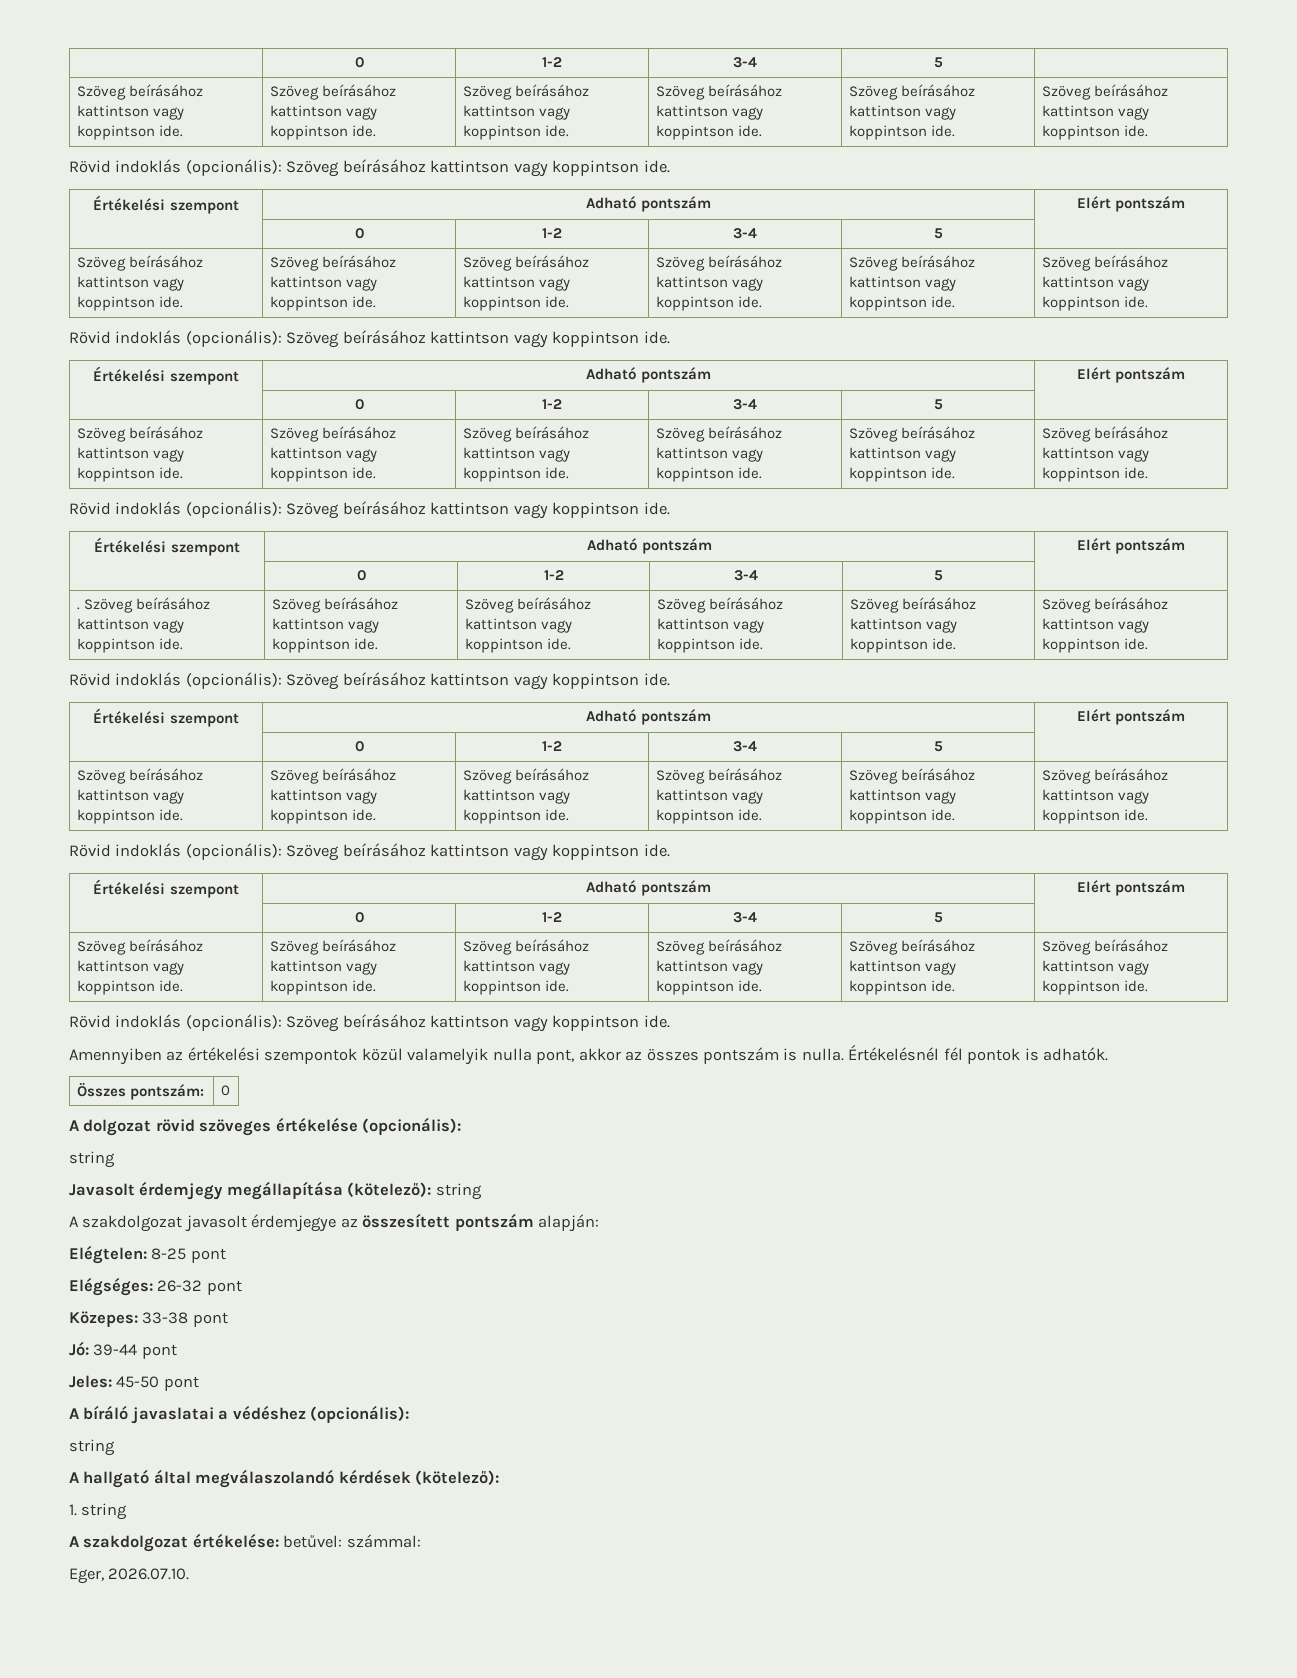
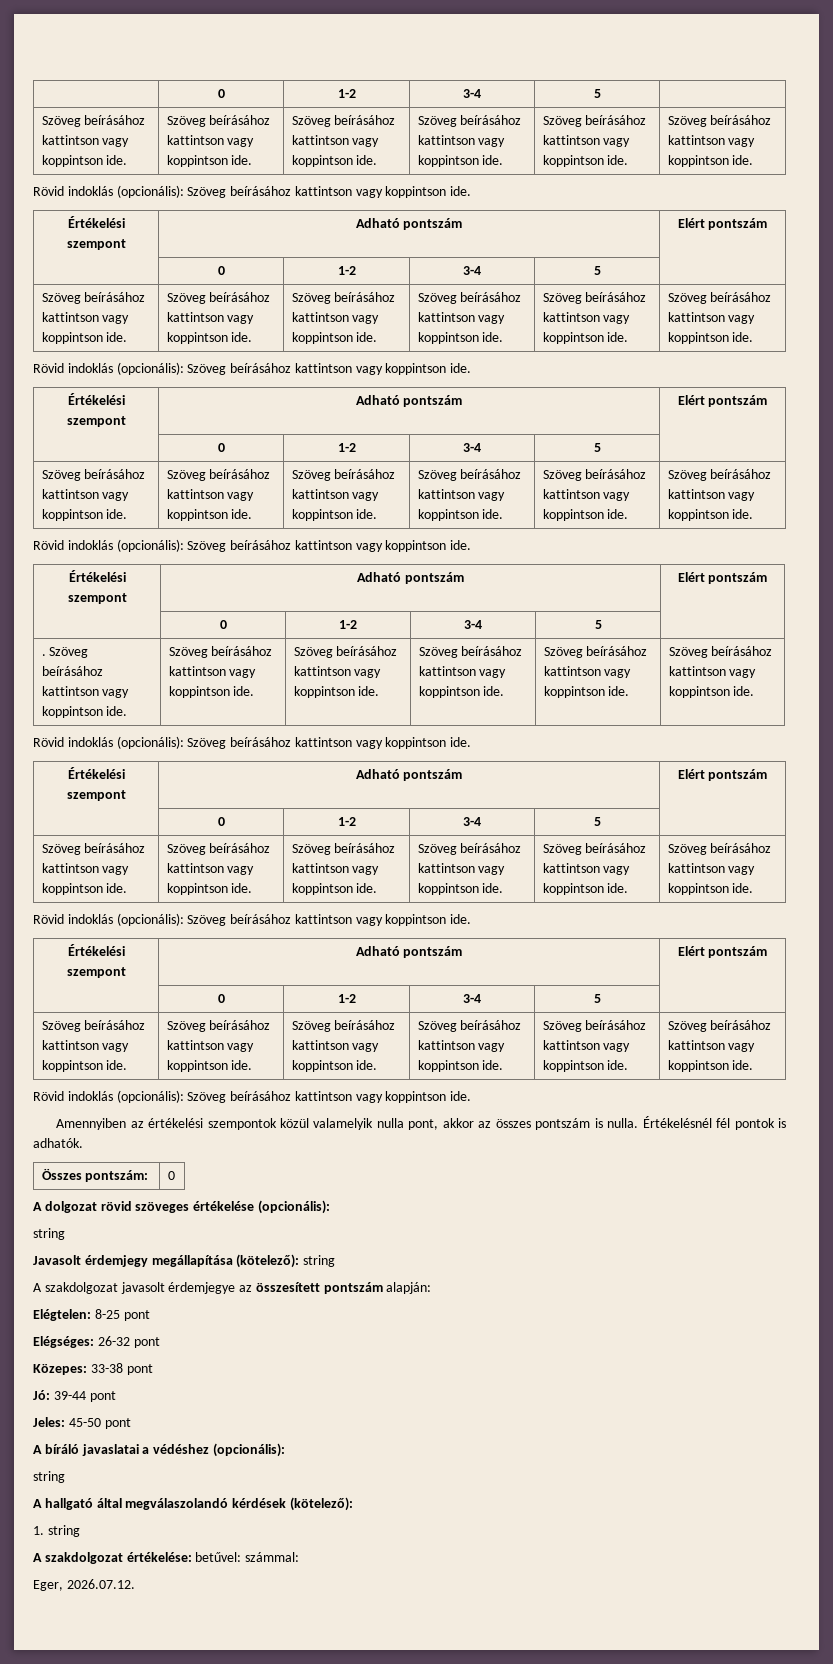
[108,1568,190,1580] 2026.07.10. -> [66,1579,135,1589] 2026.07.12.

